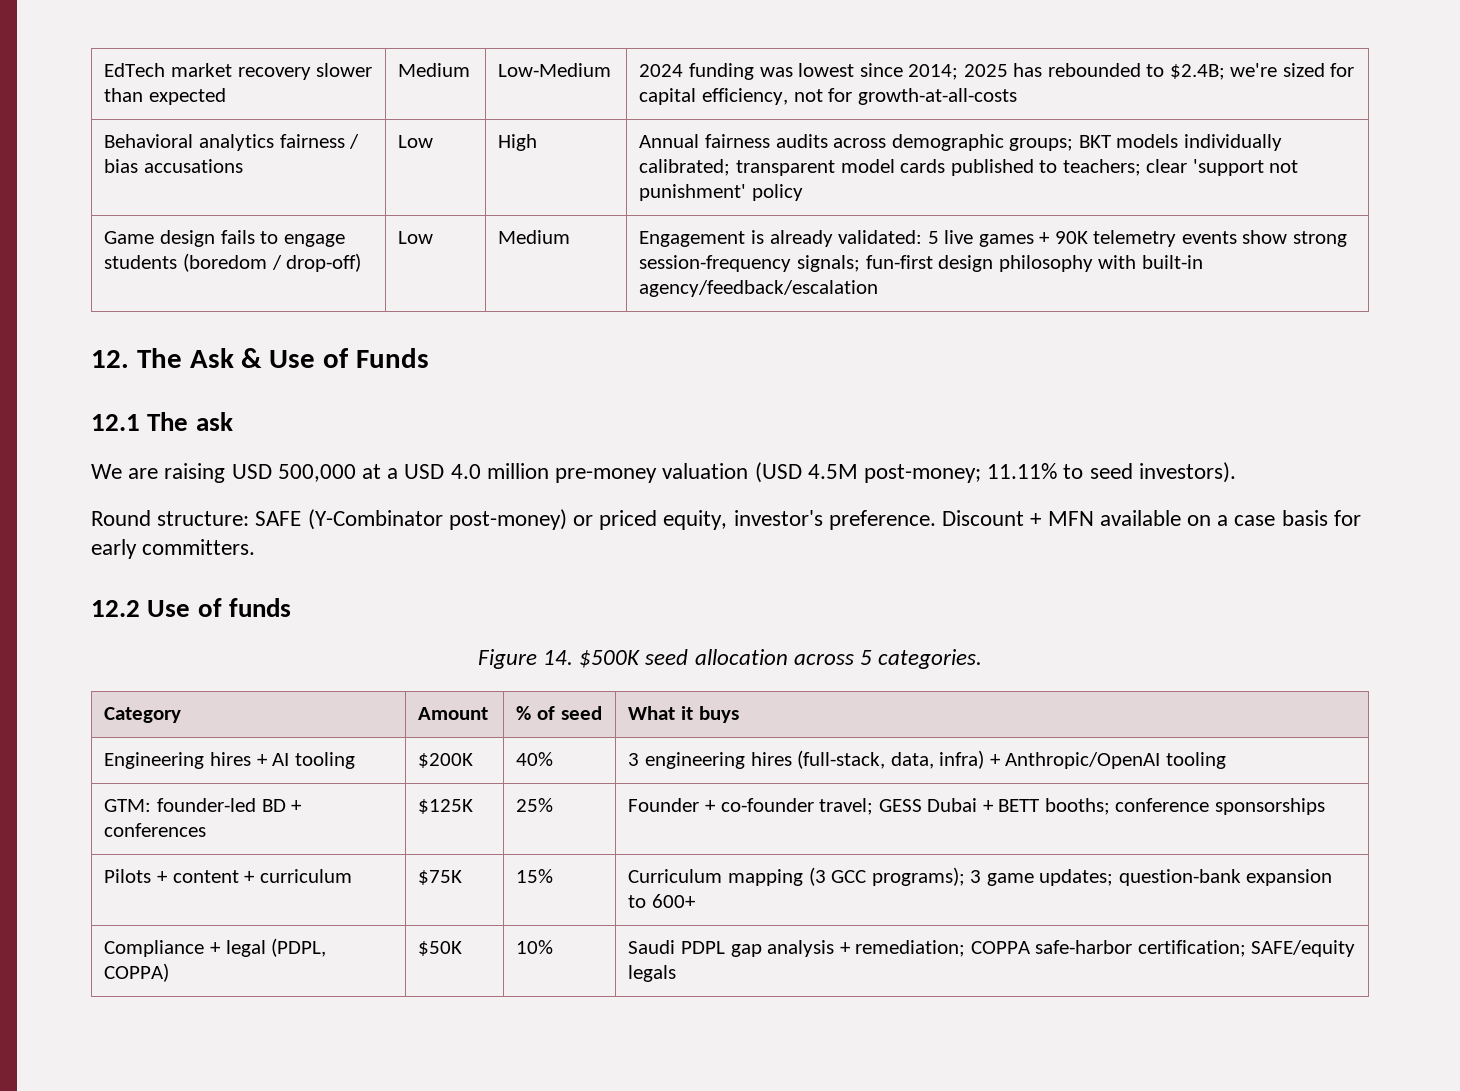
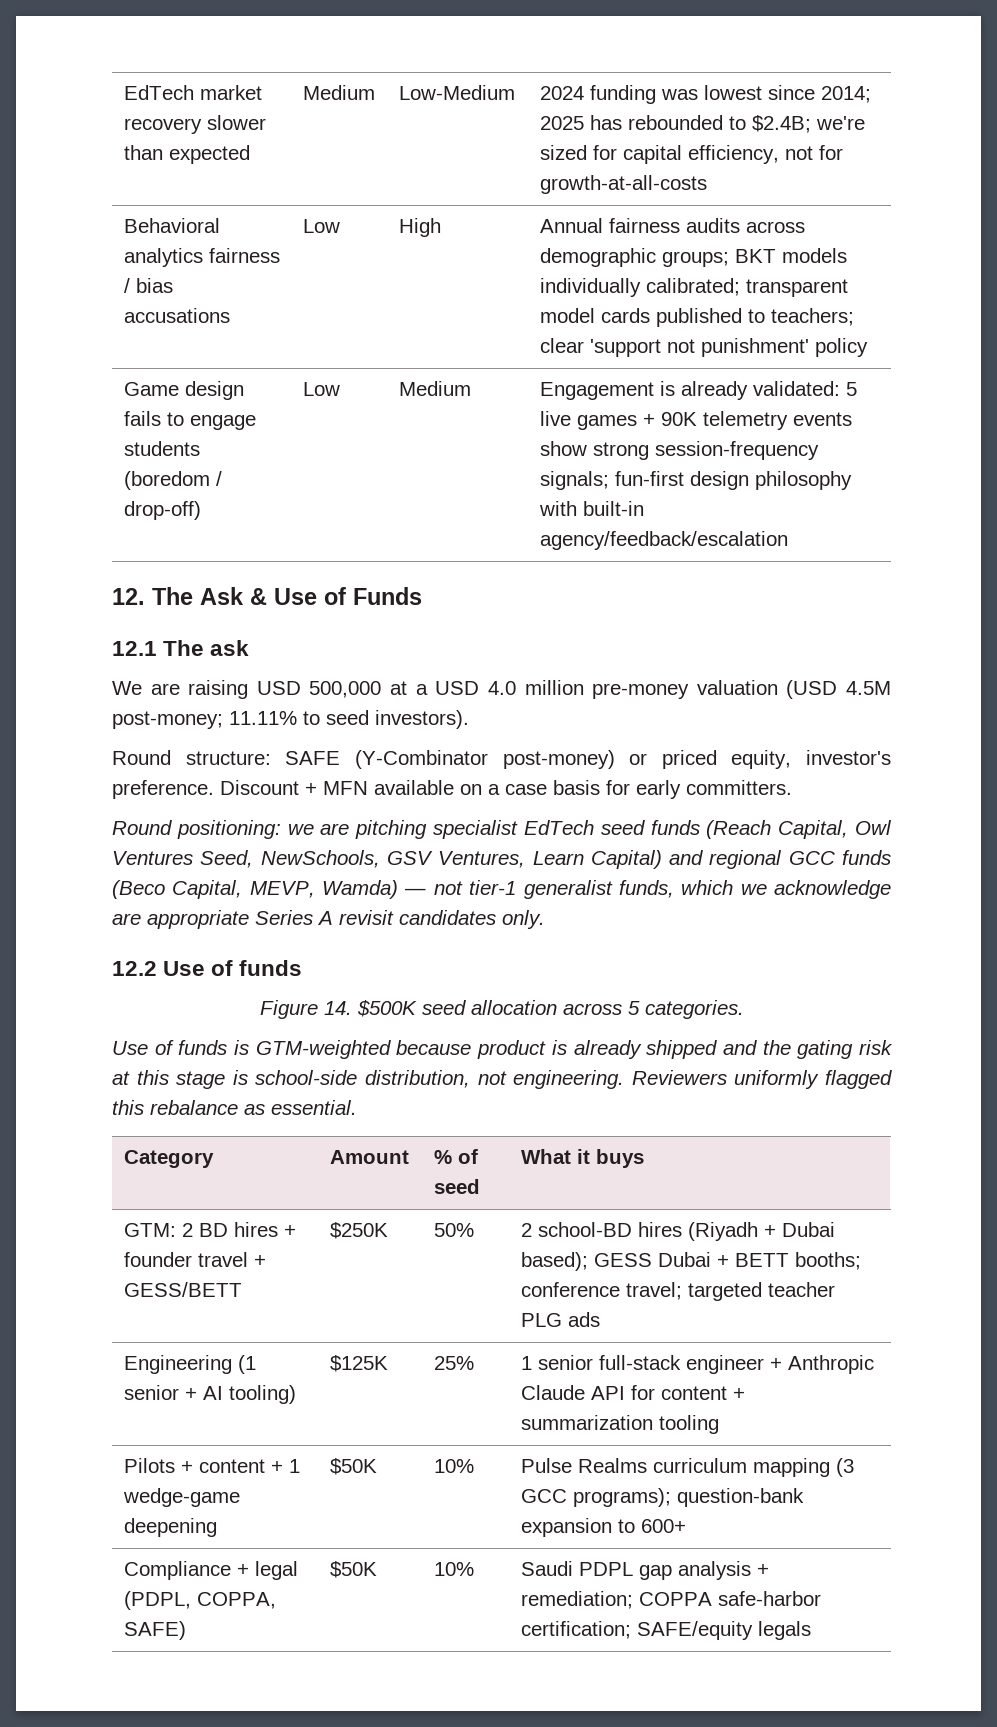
(256, 547) none -> [112,820,893,839] [112,850,891,869] [112,880,892,899] [112,910,545,929] // Round positioning: we are pitching specialist EdTech seed funds (Reach Capital, Owl Ventures Seed, NewSchools, GSV Ventures, Learn Capital) and regional GCC funds (Beco Capital, MEVP, Wamda) — not tier-1 generalist funds, which we acknowledge are appropriate Series A revisit candidates only.
(983, 659) none -> [112,1040,894,1059] [112,1070,893,1089] [112,1100,357,1115] // Use of funds is GTM-weighted because product is already shipped and the gating risk at this stage is school-side distribution, not engineering. Reviewers uniformly flagged this rebalance as essential.
[104,752,355,769] [418,753,474,768] [516,752,554,766] [628,750,1226,769] [104,798,302,812] [104,823,207,837] [418,799,474,814] [516,798,554,812] [628,798,874,815] Engineering hires + AI tooling | $200K | 40% | 3 engineering hires (full-stack, data, infra) + Anthropic/OpenAI tooling // GTM: founder-led BD + conferences | $125K | 25% | Founder + co-founder travel; -> [123,1222,296,1237] [123,1252,266,1267] [123,1282,242,1297] [329,1222,388,1239] [433,1223,474,1237] [520,1222,835,1241] [520,1252,588,1271] GTM: 2 BD hires + founder travel + GESS/BETT | $250K | 50% | 2 school-BD hires (Riyadh + Dubai based);
[1214,798,1325,815] [104,869,352,883] [418,870,463,885] [516,869,554,883] [628,869,723,883] sponsorships // Pilots + content + curriculum | $75K | 15% | Curriculum -> [625,1282,835,1301] [520,1312,600,1327] [123,1355,256,1374] [123,1385,296,1404] [329,1355,388,1372] [433,1356,474,1370] [520,1355,874,1374] [520,1385,745,1400] [520,1415,719,1434] [123,1458,300,1473] [122,1488,240,1507] [123,1518,217,1537] [329,1458,377,1475] [433,1459,474,1473] [520,1458,747,1473] travel; targeted teacher PLG ads // Engineering (1 senior + AI tooling) | $125K | 25% | 1 senior full-stack engineer + Anthropic Claude API for content + summarization tooling // Pilots + content + 1 wedge-game deepening | $50K | 10% | Pulse Realms curriculum
[970,869,1114,886] 3 game updates; -> (671, 1497) none
[104,963,170,982] COPPA) -> [196,1592,276,1609] [123,1621,186,1640] COPPA, SAFE)

